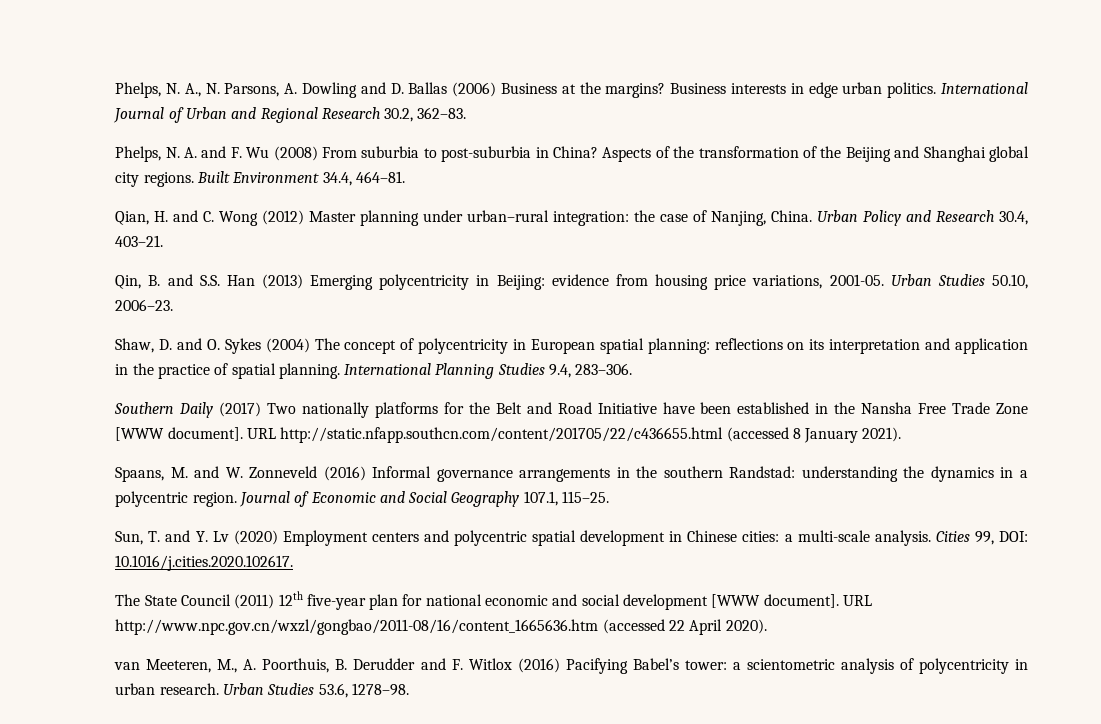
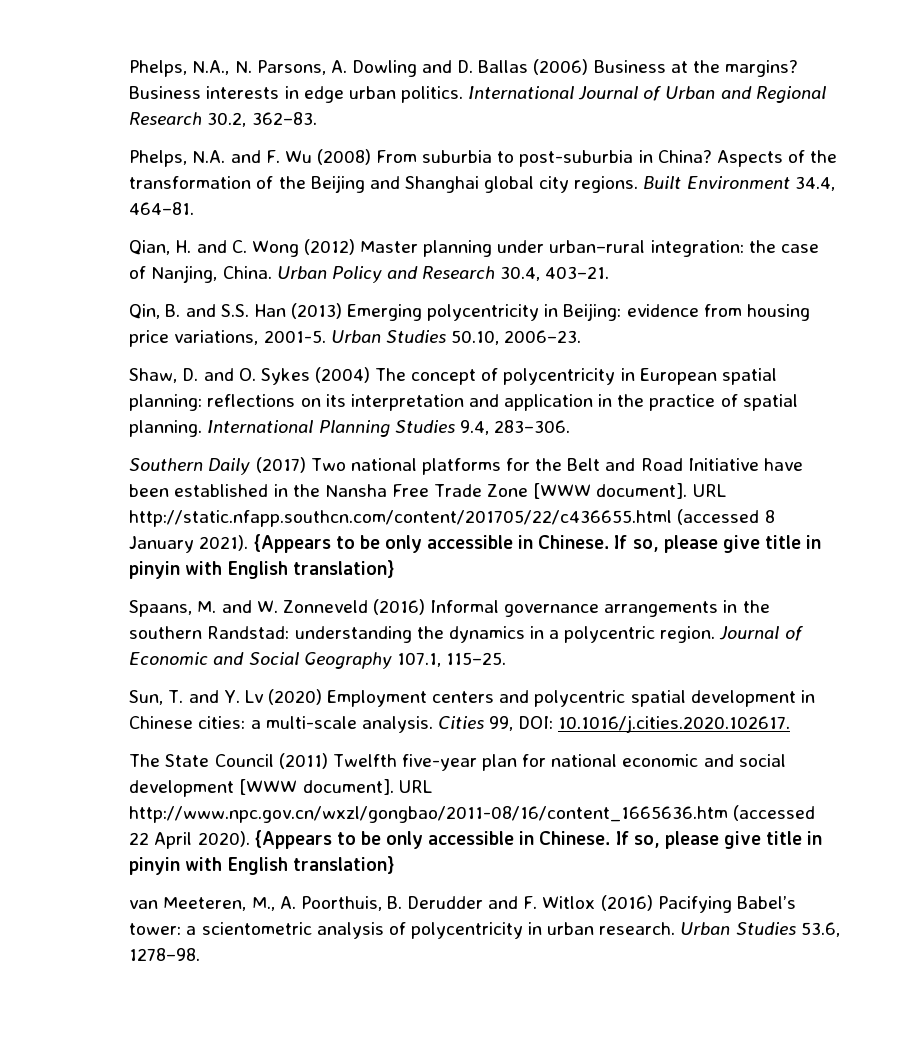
[115,82,201,98] Phelps, N. A., -> [129,60,230,77] Phelps, N.A.,
[165,147,198,158] N. A. -> [192,150,226,163] N.A.
[829,274,884,286] 2001-05. -> [263,330,326,343] 2001-5.
[301,402,369,418] nationally -> [350,458,417,471] national
(902, 434) none -> [253,534,822,553] [129,560,394,579] {Appears to be only accessible in Chinese. If so, please give title in pinyin with English translation}
[278,591,303,606] 12th -> [332,754,397,767] Twelfth
(767, 626) none -> [254,830,823,849] [129,856,394,875] {Appears to be only accessible in Chinese. If so, please give title in pinyin with English translation}

